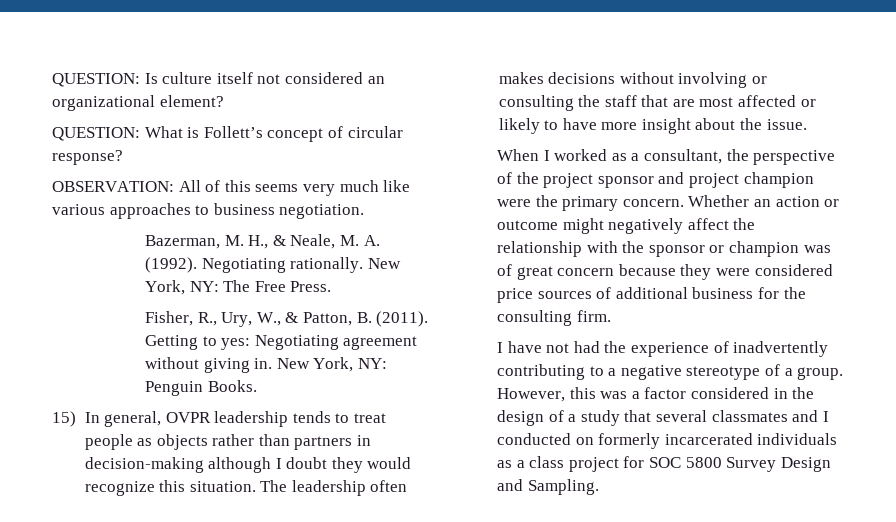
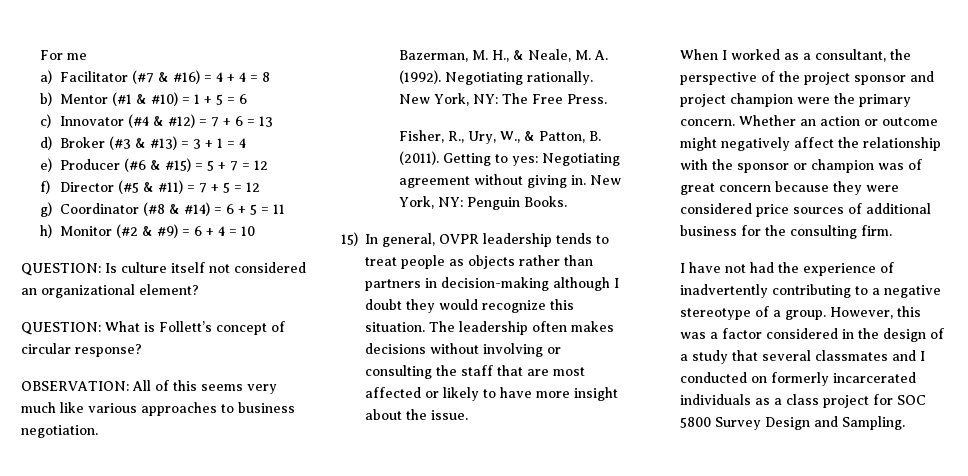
(52, 80) none -> [40,50,88,60] [40,70,270,84] [40,92,247,106] [40,114,273,128] [40,136,246,150] [40,158,268,172] [40,180,260,194] [40,202,285,217] [40,224,255,238] For me // a) Facilitator (#7 & #16) = 4 + 4 = 8 // b) Mentor (#1 & #10) = 1 + 5 = 6 // c) Innovator (#4 & #12) = 7 + 6 = 13 // d) Broker (#3 & #13) = 3 + 1 = 4 // e) Producer (#6 & #15) = 5 + 7 = 12 // f) Director (#5 & #11) = 7 + 5 = 12 // g) Coordinator (#8 & #14) = 6 + 5 = 11 // h) Monitor (#2 & #9) = 6 + 4 = 10 //

